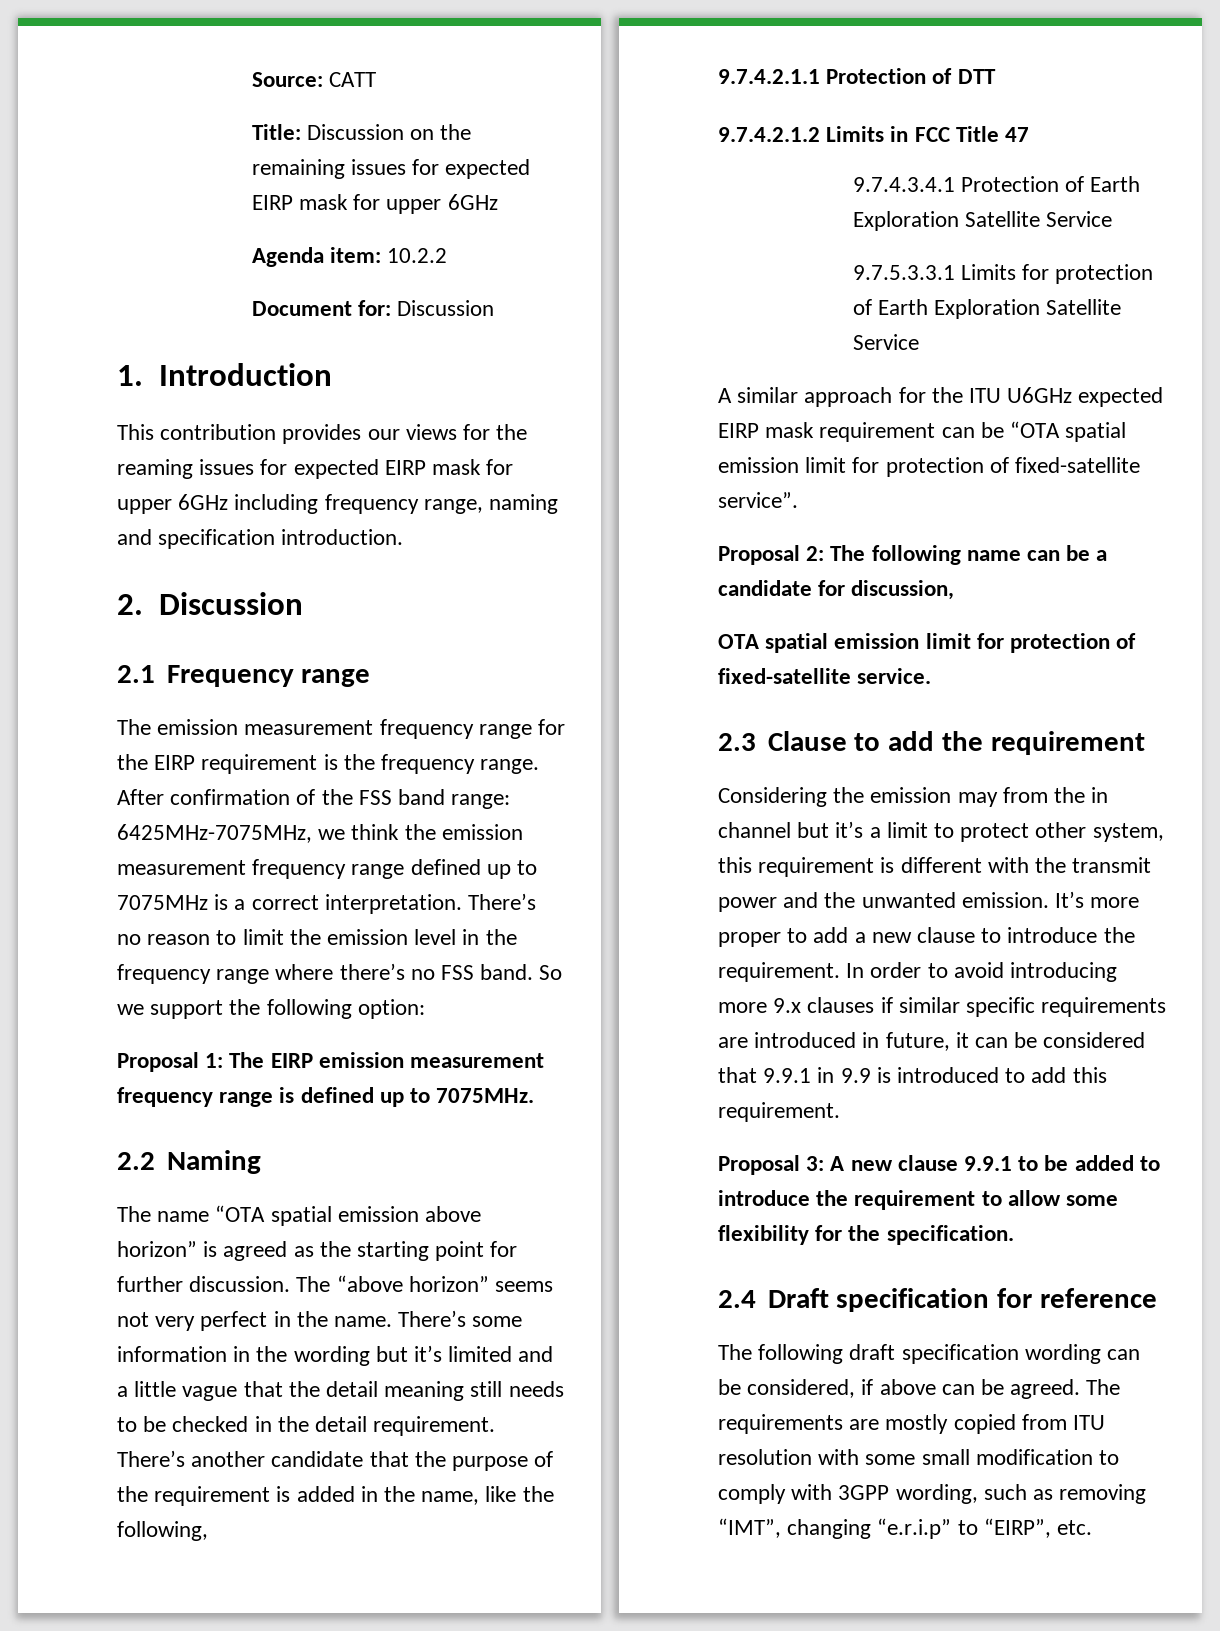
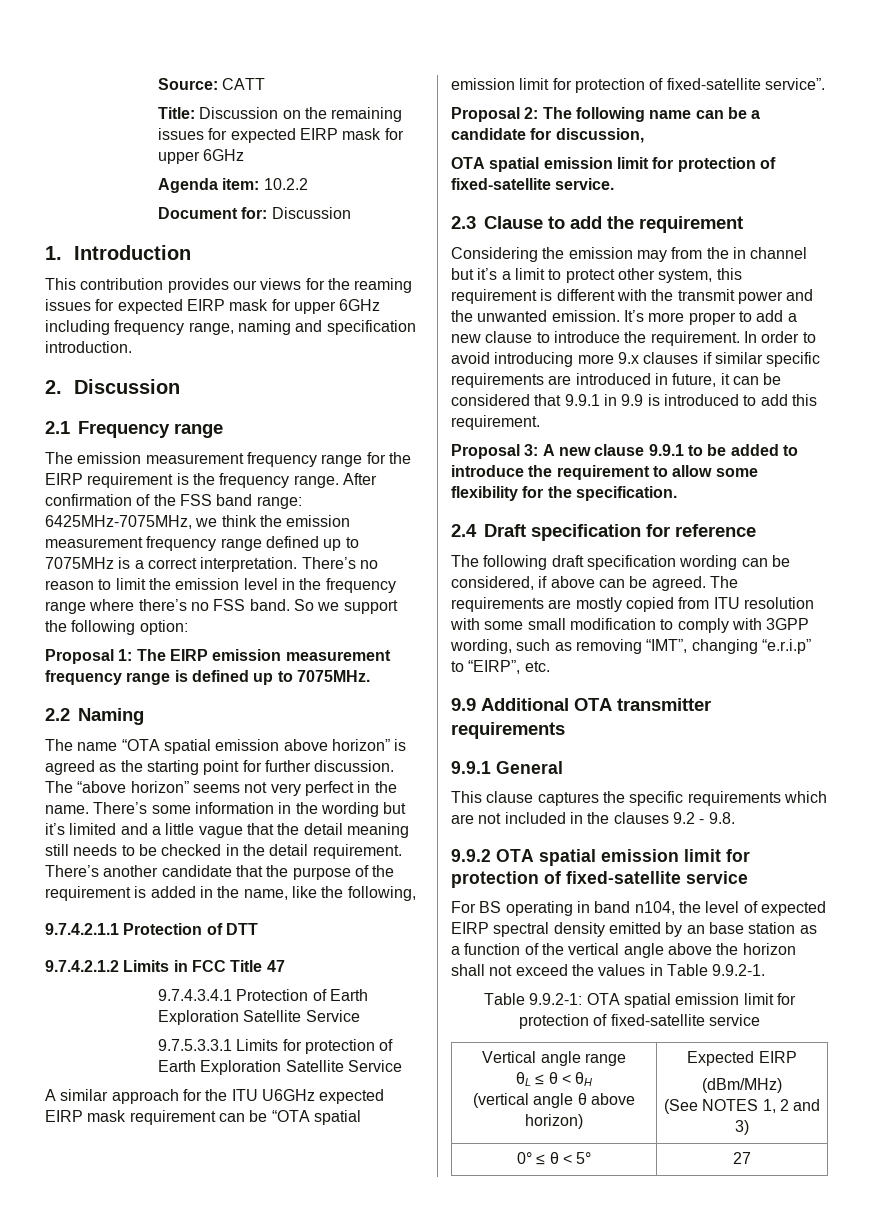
(1093, 1527) none -> [451,698,711,711] [451,722,565,739] [451,761,563,774] [451,791,827,806] [451,812,735,824] [451,849,750,866] [451,871,748,888] [451,901,826,916] [451,922,817,937] [451,943,796,958] [451,964,766,976] [484,993,796,1008] [519,1014,760,1029] [482,1051,626,1066] [515,1072,593,1086] [473,1093,635,1108] [525,1114,583,1129] [687,1051,797,1066] [702,1078,782,1093] [663,1099,821,1114] [735,1120,749,1135] [516,1152,592,1165] [733,1152,751,1164] // 9.9 Additional OTA transmitter requirements // 9.9.1 General // This clause captures the specific requirements which are not included in the clauses 9.2 - 9.8. // 9.9.2 OTA spatial emission limit for protection of fixed-satellite service // For BS operating in band n104, the level of expected EIRP spectral density emitted by an base station as a function of the vertical angle above the horizon shall not exceed the values in Table 9.9.2-1. // Table 9.9.2-1: OTA spatial emission limit for protection of fixed-satellite service // Vertical angle range // θL ≤ θ < θH // (vertical angle θ above horizon) | Expected EIRP // (dBm/MHz) // (See NOTES 1, 2 and 3) // 0° ≤ θ < 5° | 27

